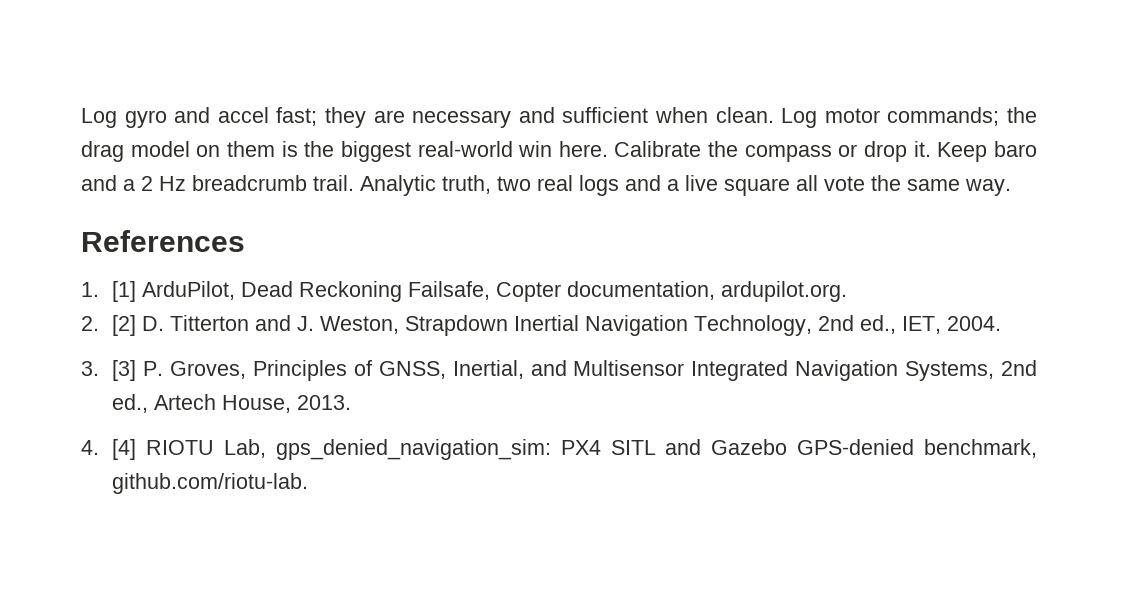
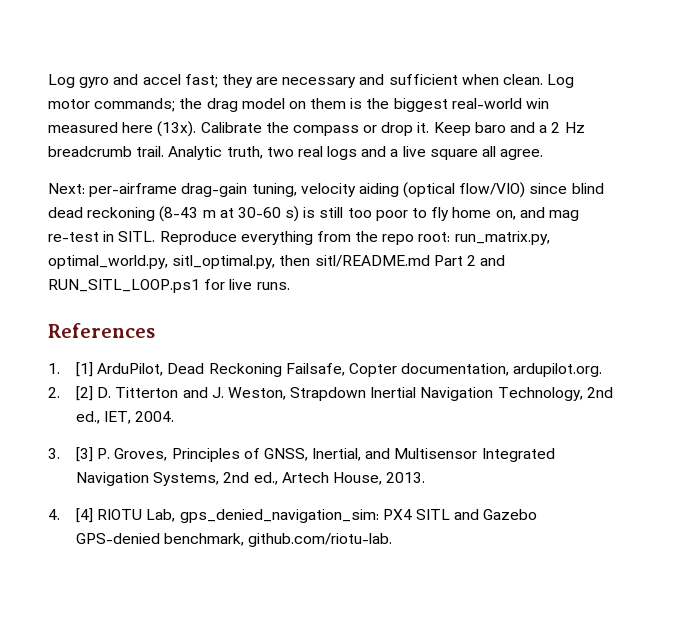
[558,141,608,157] here. -> [48,121,197,137] measured here (13x).
[824,175,1011,196] vote the same way. -> [500,149,544,160] [48,182,604,198] [48,206,579,222] [48,231,550,245] [48,255,506,269] [48,279,290,293] agree. // Next: per-airframe drag-gain tuning, velocity aiding (optical flow/VIO) since blind dead reckoning (8-43 m at 30-60 s) is still too poor to fly home on, and mag re-test in SITL. Reproduce everything from the repo root: run_matrix.py, optimal_world.py, sitl_optimal.py, then sitl/README.md Part 2 and RUN_SITL_LOOP.ps1 for live runs.

